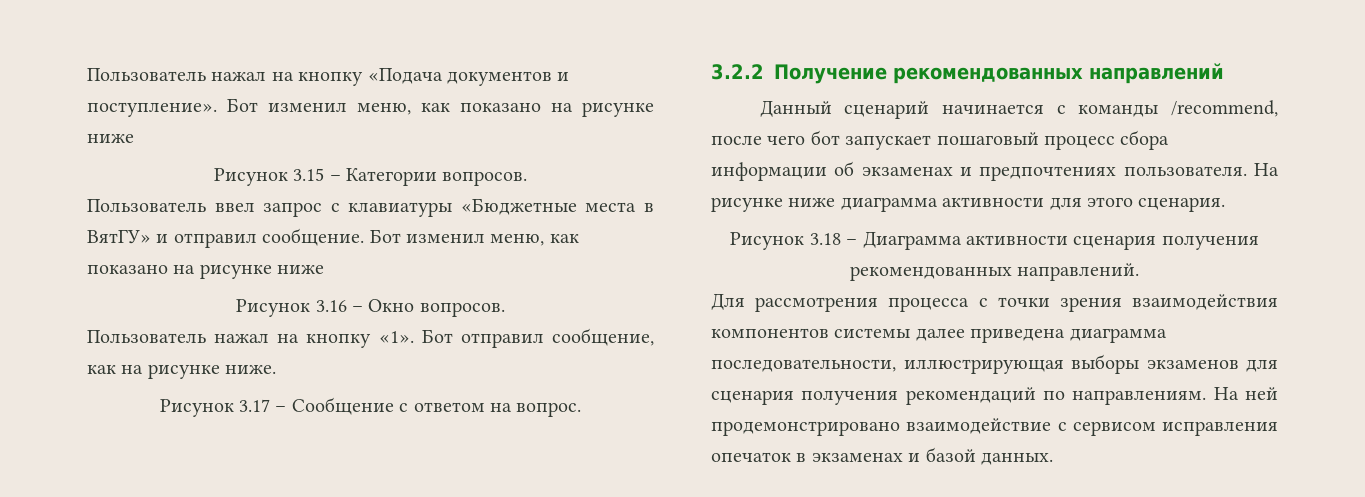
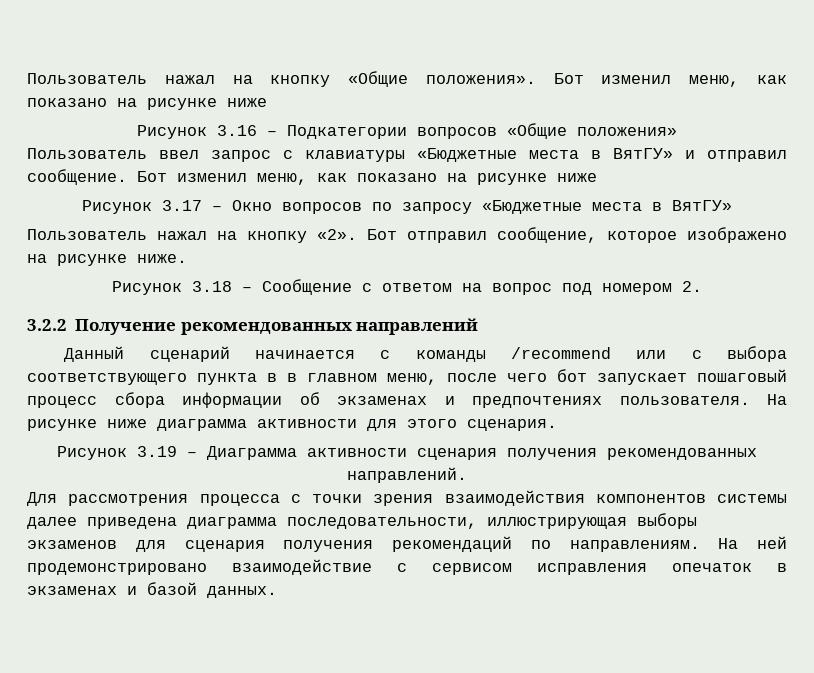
[87,68,570,86] [87,98,654,117] [87,134,134,143] [213,168,528,186] Пользователь нажал на кнопку «Подача документов и поступление». Бот изменил меню, как показано на рисунке ниже // Рисунок 3.15 – Категории вопросов. -> [27,71,788,87] [27,98,267,110] [137,123,677,139] Пользователь нажал на кнопку «Общие положения». Бот изменил меню, как показано на рисунке ниже // Рисунок 3.16 – Подкатегории вопросов «Общие положения»
[315,300,347,312] 3.16 -> [162,200,202,211] 3.17
[419,302,505,317] [87,330,414,348] вопросов. // Пользователь нажал на кнопку «1». -> [282,200,732,214] [27,229,357,243] вопросов по запросу «Бюджетные места в ВятГУ» // Пользователь нажал на кнопку «2».
[87,365,116,374] как -> [607,227,787,243] которое изображено
[239,399,270,412] 3.17 -> [192,281,232,292] 3.18
[516,402,582,417] вопрос. -> [492,281,702,295] вопрос под номером 2.
[1171,100,1278,117] /recommend, -> [510,346,787,362] [27,373,437,385] /recommend или с выбора соответствующего пункта в в главном меню,
[809,233,841,245] 3.18 -> [137,446,177,457] 3.19

